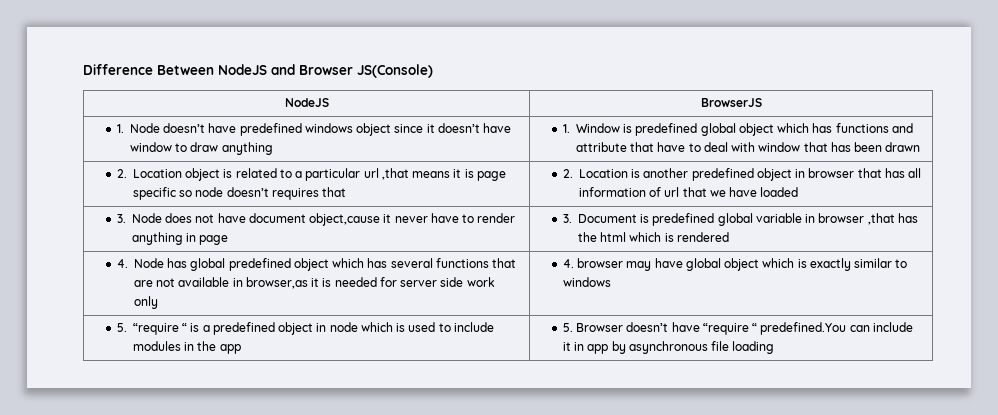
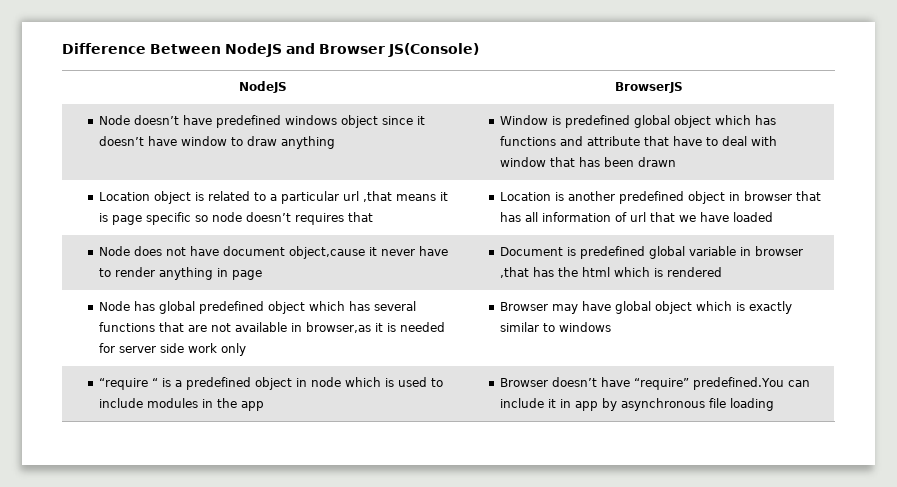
[117,124,125,133] 1. -> (683, 87) none
[563,124,571,133] 1. -> (335, 142) none
[117,169,128,178] 2. -> (676, 162) none
[563,169,574,178] 2. -> (373, 217) none
[117,214,127,223] 3. -> (773, 217) none
[563,214,573,223] 3. -> (262, 275) none
[117,259,129,268] 4. -> (722, 272) none
[563,258,624,268] 4. browser -> [499,302,548,311] Browser
[117,323,128,332] 5. -> (611, 327) none
[563,323,574,332] 5. -> (264, 406) none
[702,323,758,335] “require “ -> [633,378,689,390] “require”

